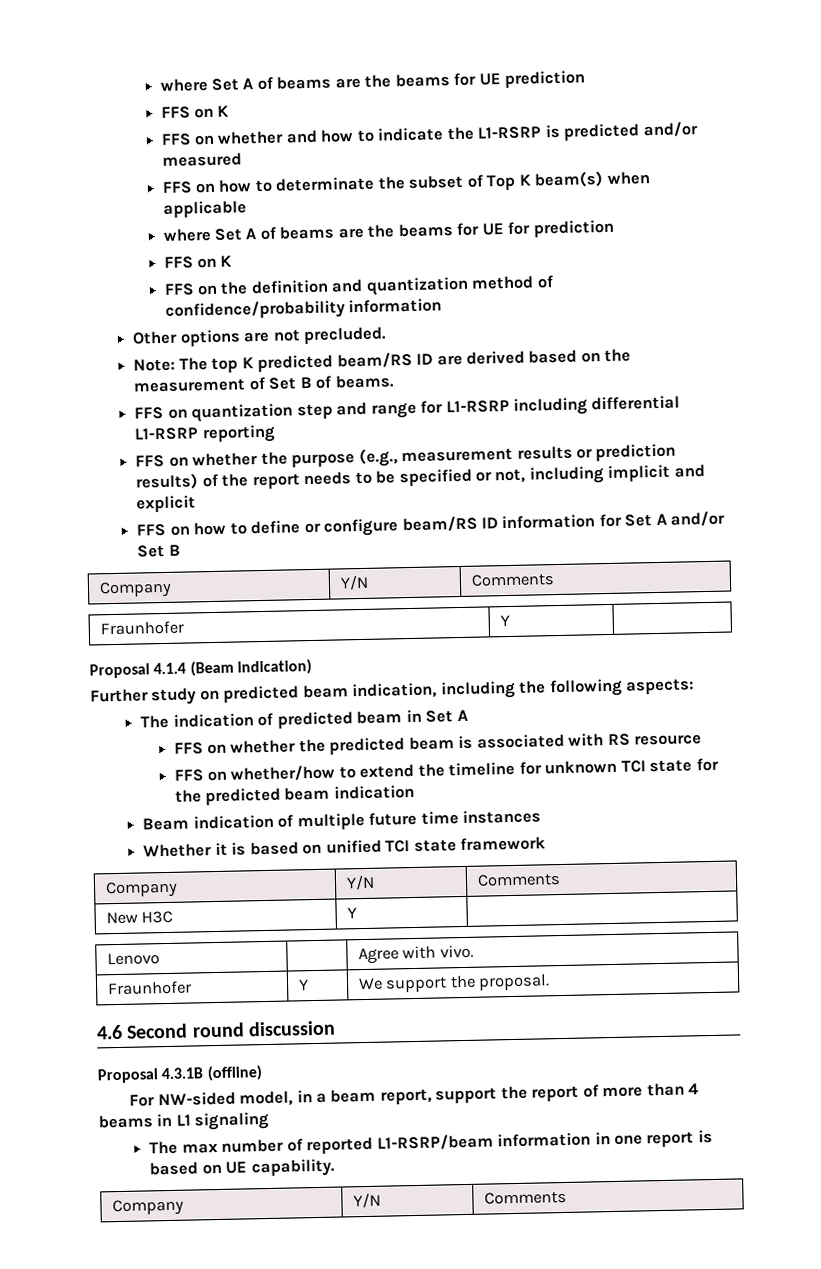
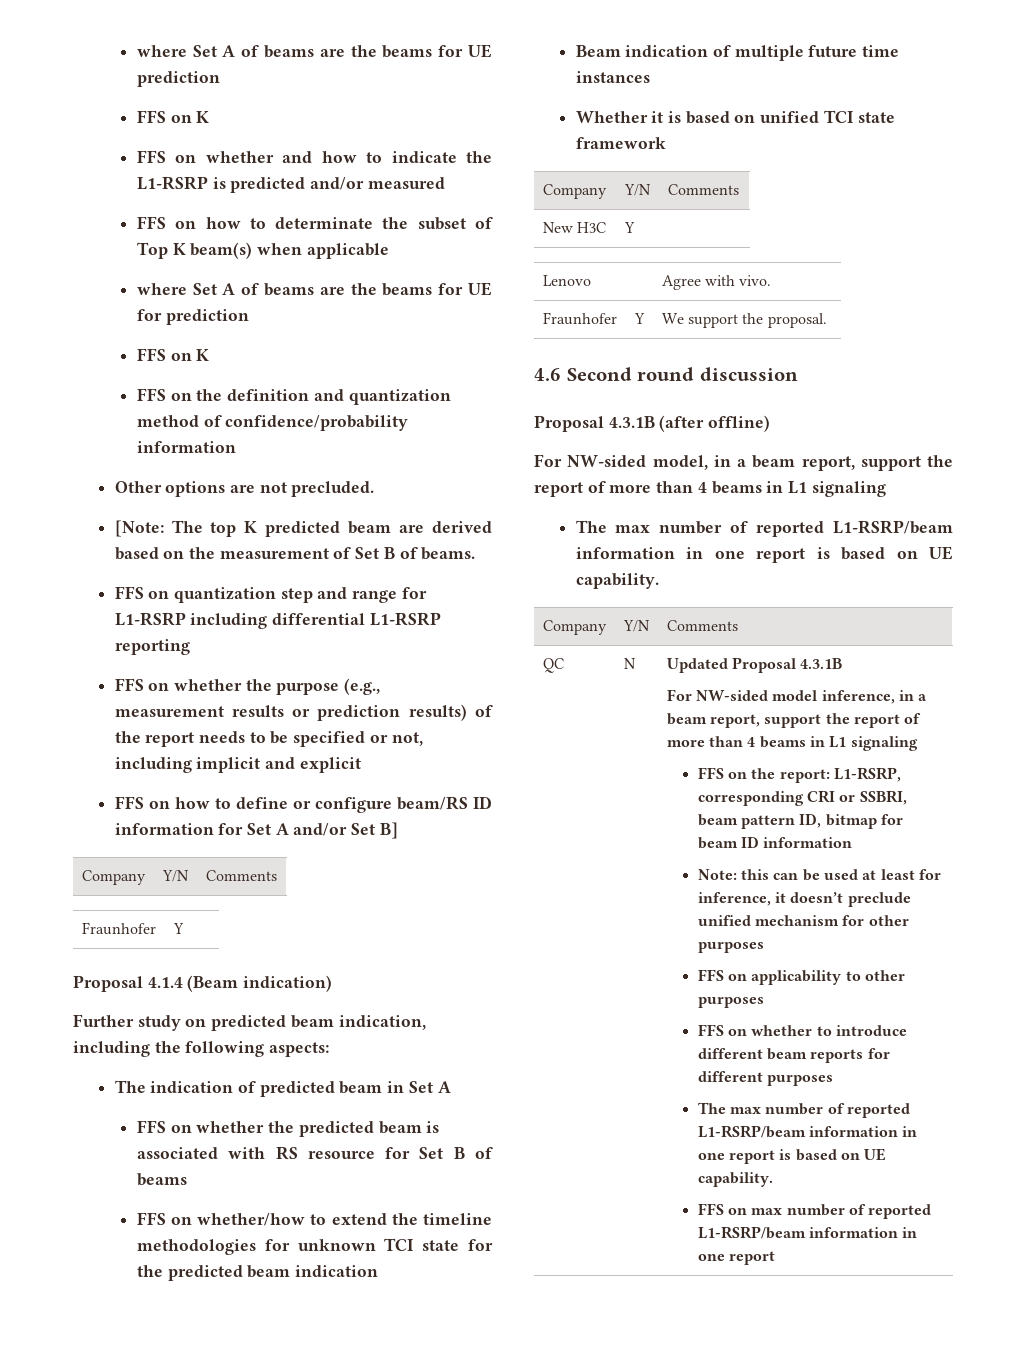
[133,358,176,372] Note: -> [114,520,164,537] [Note:
[336,351,434,369] beam/RS ID -> [348,521,392,534] beam
[168,544,181,556] B -> [379,822,398,839] B]
(703, 740) none -> [385,1147,493,1159] [136,1173,187,1186] for Set B of beams
(516, 769) none -> [136,1239,256,1255] methodologies
[206,1065,262,1082] (offline) -> [659,415,771,432] (after offline)
(567, 1197) none -> [542,658,564,673] [623,658,636,669] [666,657,843,673] [666,689,928,704] [666,713,922,728] [666,736,918,751] [697,767,901,783] [697,790,907,806] [697,813,903,829] [697,836,853,849] [697,869,941,881] [697,892,911,907] [697,915,909,926] [697,942,764,953] [697,969,905,985] [697,997,764,1008] [697,1024,907,1036] [697,1048,890,1063] [697,1071,833,1086] [697,1102,910,1118] [697,1125,918,1138] [697,1148,887,1164] [697,1172,773,1187] [697,1203,932,1219] [697,1226,918,1239] [697,1251,775,1265] // QC | N | Updated Proposal 4.3.1B // For NW-sided model inference, in a beam report, support the report of more than 4 beams in L1 signaling // FFS on the report: L1-RSRP, corresponding CRI or SSBRI, beam pattern ID, bitmap for beam ID information // Note: this can be used at least for inference, it doesn’t preclude unified mechanism for other purposes // FFS on applicability to other purposes // FFS on whether to introduce different beam reports for different purposes // The max number of reported L1-RSRP/beam information in one report is based on UE capability. // FFS on max number of reported L1-RSRP/beam information in one report

